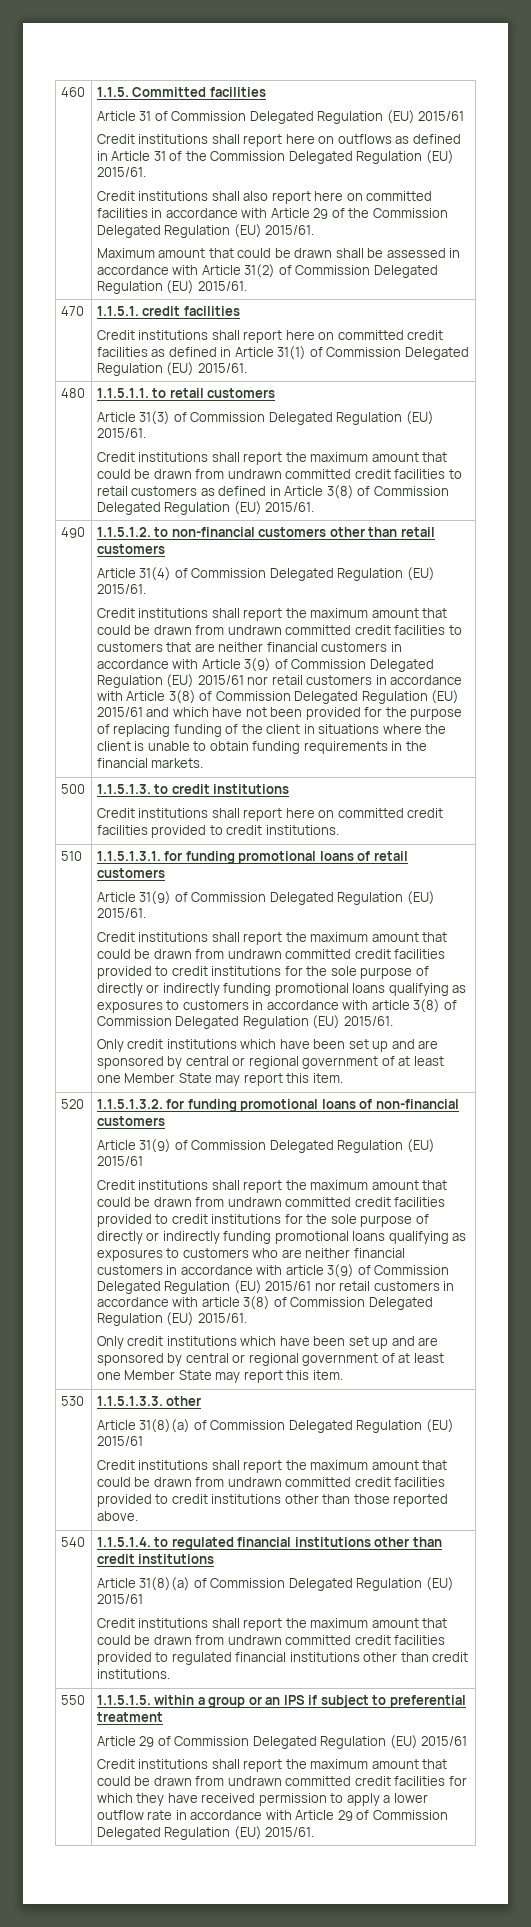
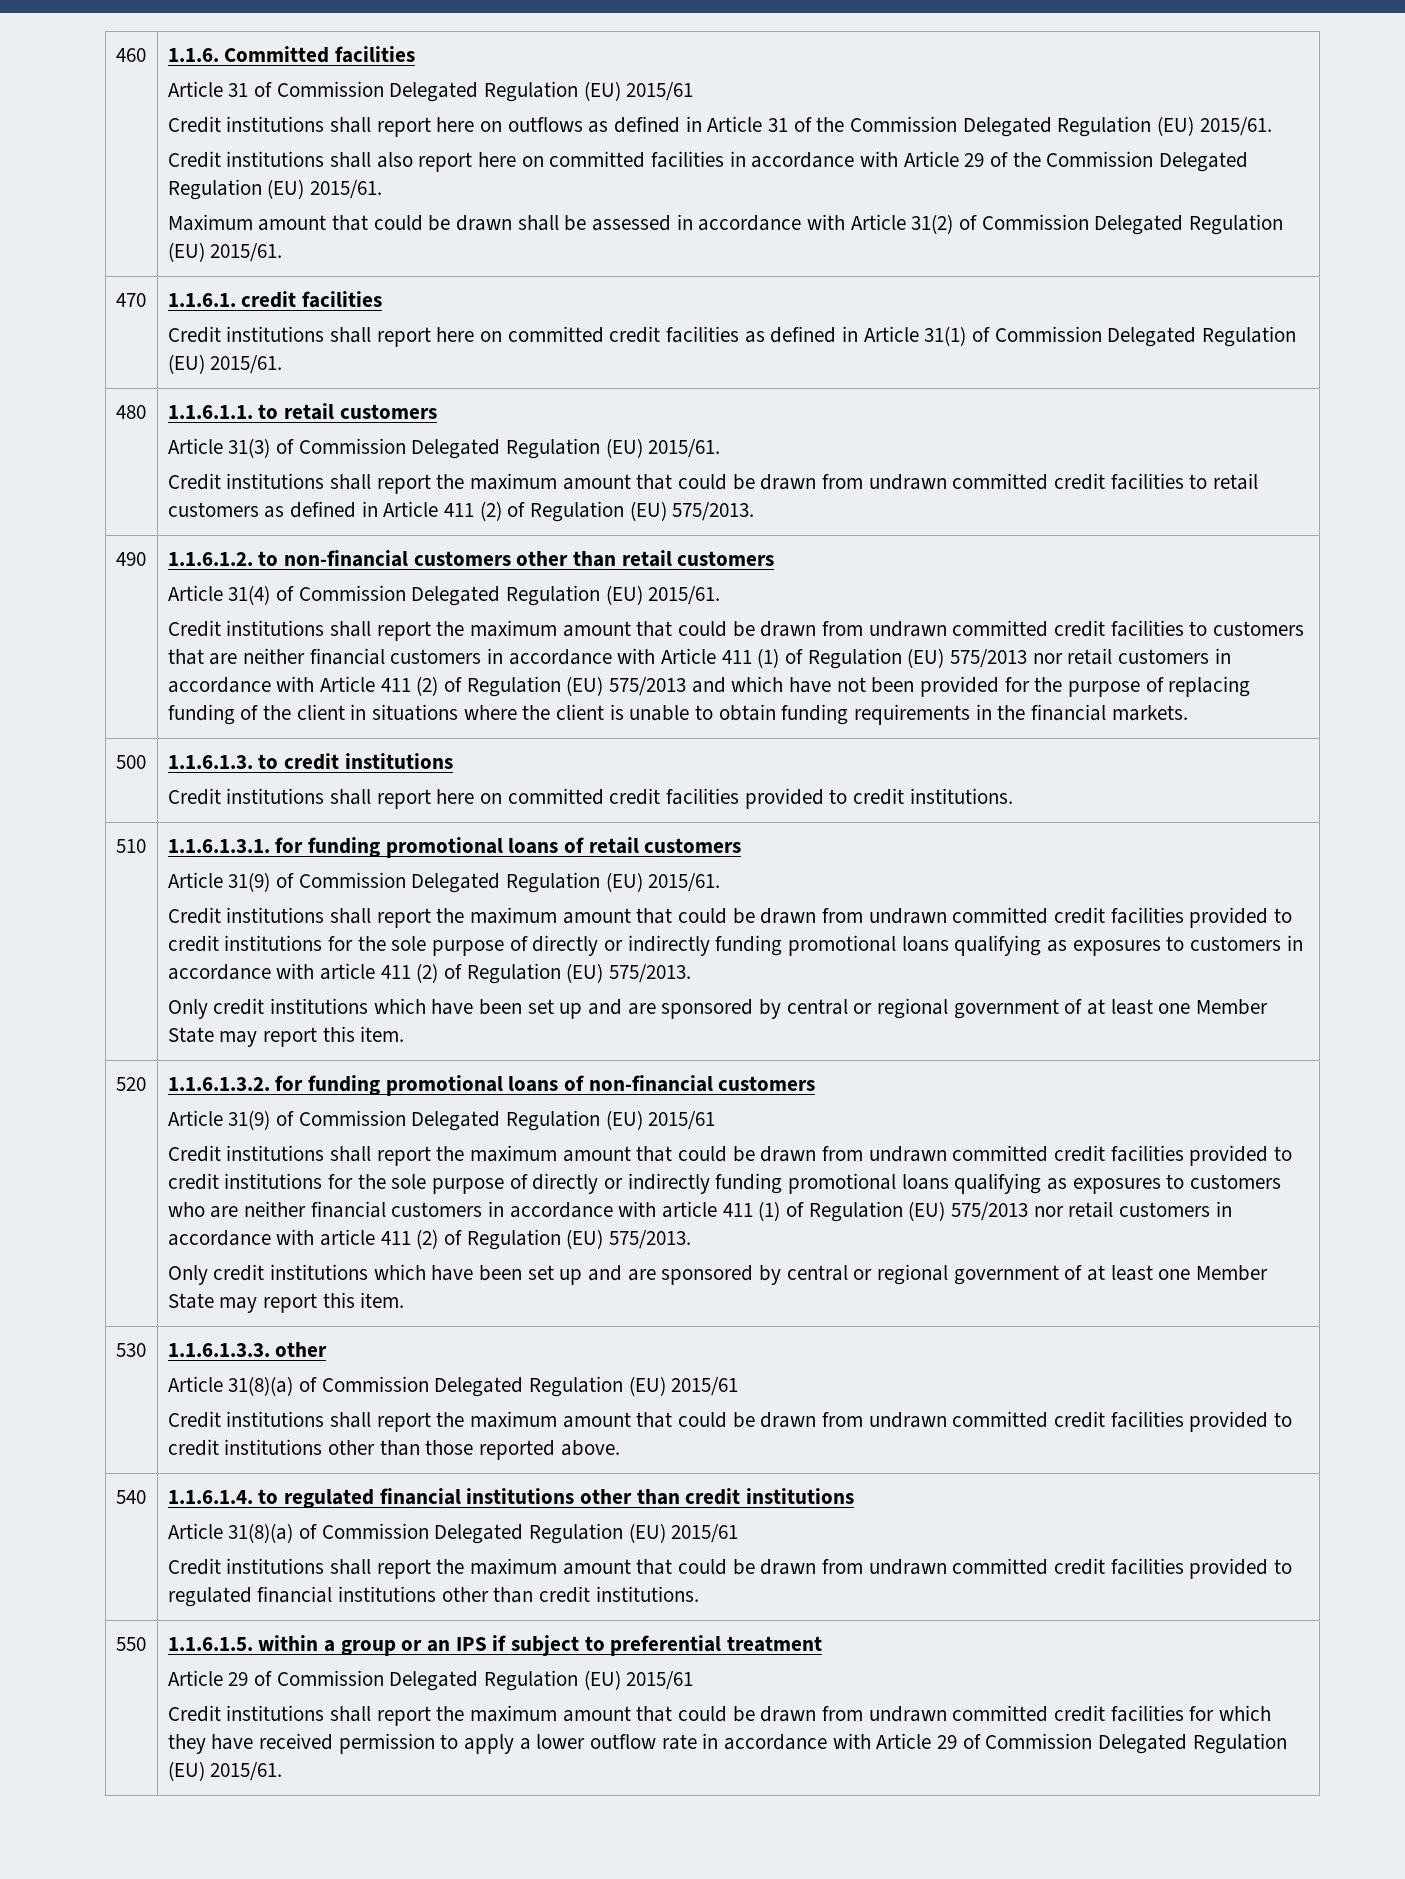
[96,87,129,97] 1.1.5. -> [167,48,219,62] 1.1.6.
[96,306,139,316] 1.1.5.1. -> [167,293,236,307] 1.1.6.1.
[96,388,149,398] 1.1.5.1.1. -> [167,405,253,419] 1.1.6.1.1.
[326,485,449,499] [96,501,315,515] 3(8) of Commission Delegated Regulation (EU) 2015/61. -> [443,501,755,522] 411 (2) of Regulation (EU) 575/2013.
[96,527,151,537] 1.1.5.1.2. -> [167,552,253,566] 1.1.6.1.2.
[244,658,434,672] [96,674,244,688] 3(9) of Commission Delegated Regulation (EU) 2015/61 -> [721,648,1027,669] 411 (1) of Regulation (EU) 575/2013
[168,690,460,704] [96,707,143,717] 3(8) of Commission Delegated Regulation (EU) 2015/61 -> [380,676,686,697] 411 (2) of Regulation (EU) 575/2013
[96,784,151,794] 1.1.5.1.3. -> [167,755,253,769] 1.1.6.1.3.
[96,851,161,861] 1.1.5.1.3.1. -> [167,839,270,853] 1.1.6.1.3.1.
[413,999,457,1013] [96,1015,393,1029] 3(8) of Commission Delegated Regulation (EU) 2015/61. -> [380,963,691,984] 411 (2) of Regulation (EU) 575/2013.
[96,1099,163,1109] 1.1.5.1.3.2. -> [167,1077,270,1091] 1.1.6.1.3.2.
[327,1264,450,1278] [96,1280,312,1294] 3(9) of Commission Delegated Regulation (EU) 2015/61 -> [722,1201,1028,1222] 411 (1) of Regulation (EU) 575/2013
[243,1296,433,1310] [96,1312,247,1326] 3(8) of Commission Delegated Regulation (EU) 2015/61. -> [380,1229,691,1250] 411 (2) of Regulation (EU) 575/2013.
[96,1396,163,1406] 1.1.5.1.3.3. -> [167,1343,270,1357] 1.1.6.1.3.3.
[96,1537,151,1547] 1.1.5.1.4. -> [167,1490,253,1504] 1.1.6.1.4.
[96,1695,151,1705] 1.1.5.1.5. -> [167,1637,253,1651] 1.1.6.1.5.

